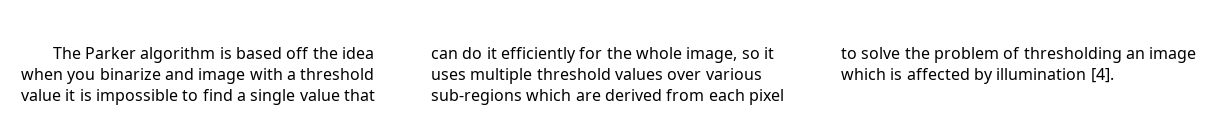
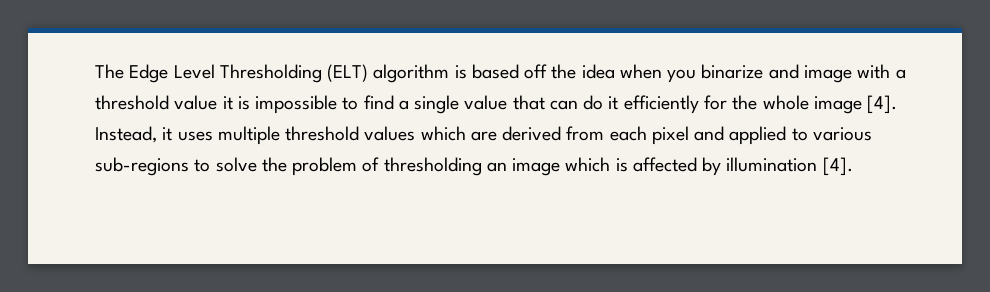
[84,47,136,59] Parker -> [129,64,369,83] Edge Level Thresholding (ELT)
[686,47,760,63] image, so -> [813,95,898,114] [95,126,157,143] image [4]. Instead,
[667,68,762,80] [431,89,522,105] over various sub-regions -> (416, 133) none
(784, 97) none -> [694,126,872,145] [95,157,189,176] and applied to various sub-regions

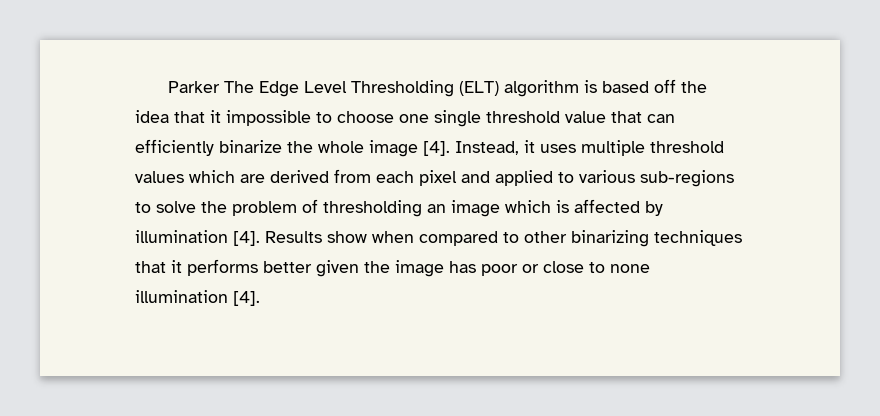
(95, 71) none -> [167,81,220,93] Parker
[619,64,906,83] [95,95,727,114] when you binarize and image with a threshold value it is impossible to find a single value that can do it efficiently for -> [174,110,675,127] [135,139,282,156] that it impossible to choose one single threshold value that can efficiently binarize
(853, 166) none -> [265,230,742,247] [135,259,650,277] [135,290,260,306] Results show when compared to other binarizing techniques that it performs better given the image has poor or close to none illumination [4].

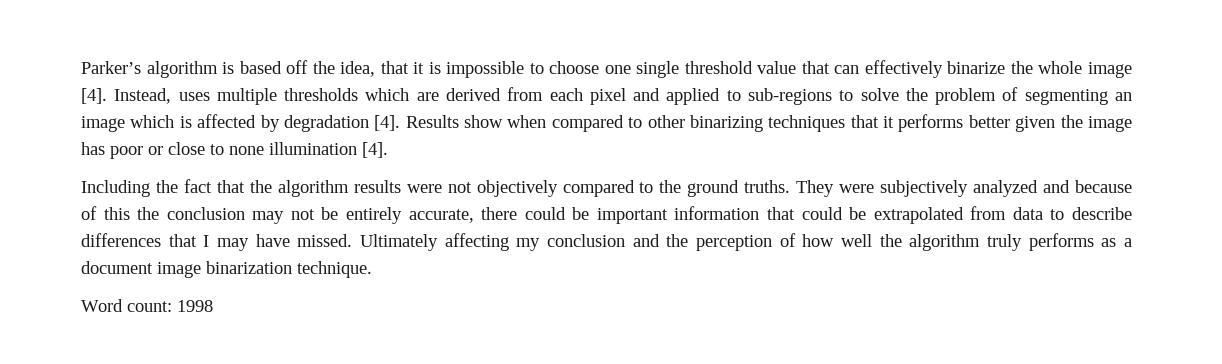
[167,80,499,97] Parker The Edge Level Thresholding (ELT) -> [81,61,141,74] Parker’s
[135,110,221,123] idea that it -> [340,61,441,77] idea, that it is
[135,139,214,156] efficiently -> [864,60,943,78] effectively
[524,140,535,153] it -> (172, 96) none
[650,141,724,153] [135,171,184,183] threshold values -> [284,88,359,101] thresholds
[579,170,635,183] various -> (741, 95) none
[323,200,422,217] thresholding -> [1024,89,1108,105] segmenting
[135,230,228,243] illumination -> [283,115,369,132] degradation
(260, 298) none -> [81,179,1133,197] [81,206,1132,224] [81,233,1132,251] [81,261,372,278] [81,299,213,312] // Including the fact that the algorithm results were not objectively compared to the ground truths. They were subjectively analyzed and because of this the conclusion may not be entirely accurate, there could be important information that could be extrapolated from data to describe differences that I may have missed. Ultimately affecting my conclusion and the perception of how well the algorithm truly performs as a document image binarization technique. // Word count: 1998

